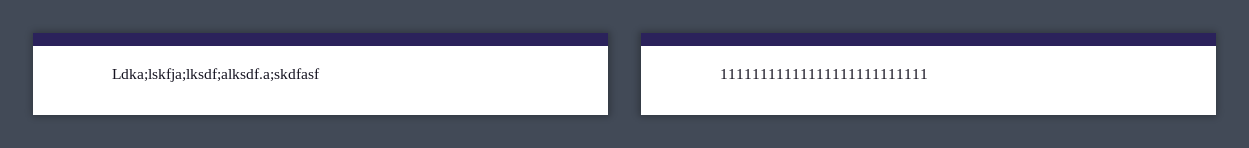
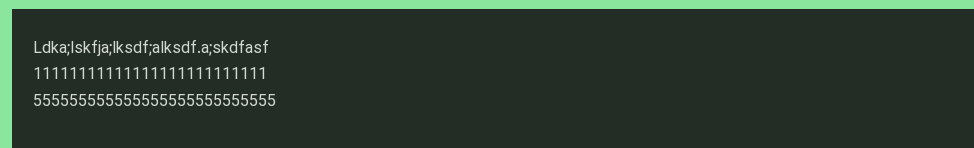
(928, 74) none -> [33,94,276,106] // 555555555555555555555555555

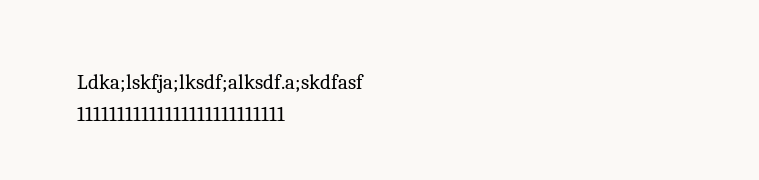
[33,94,276,106] // 555555555555555555555555555 -> (285, 113) none

